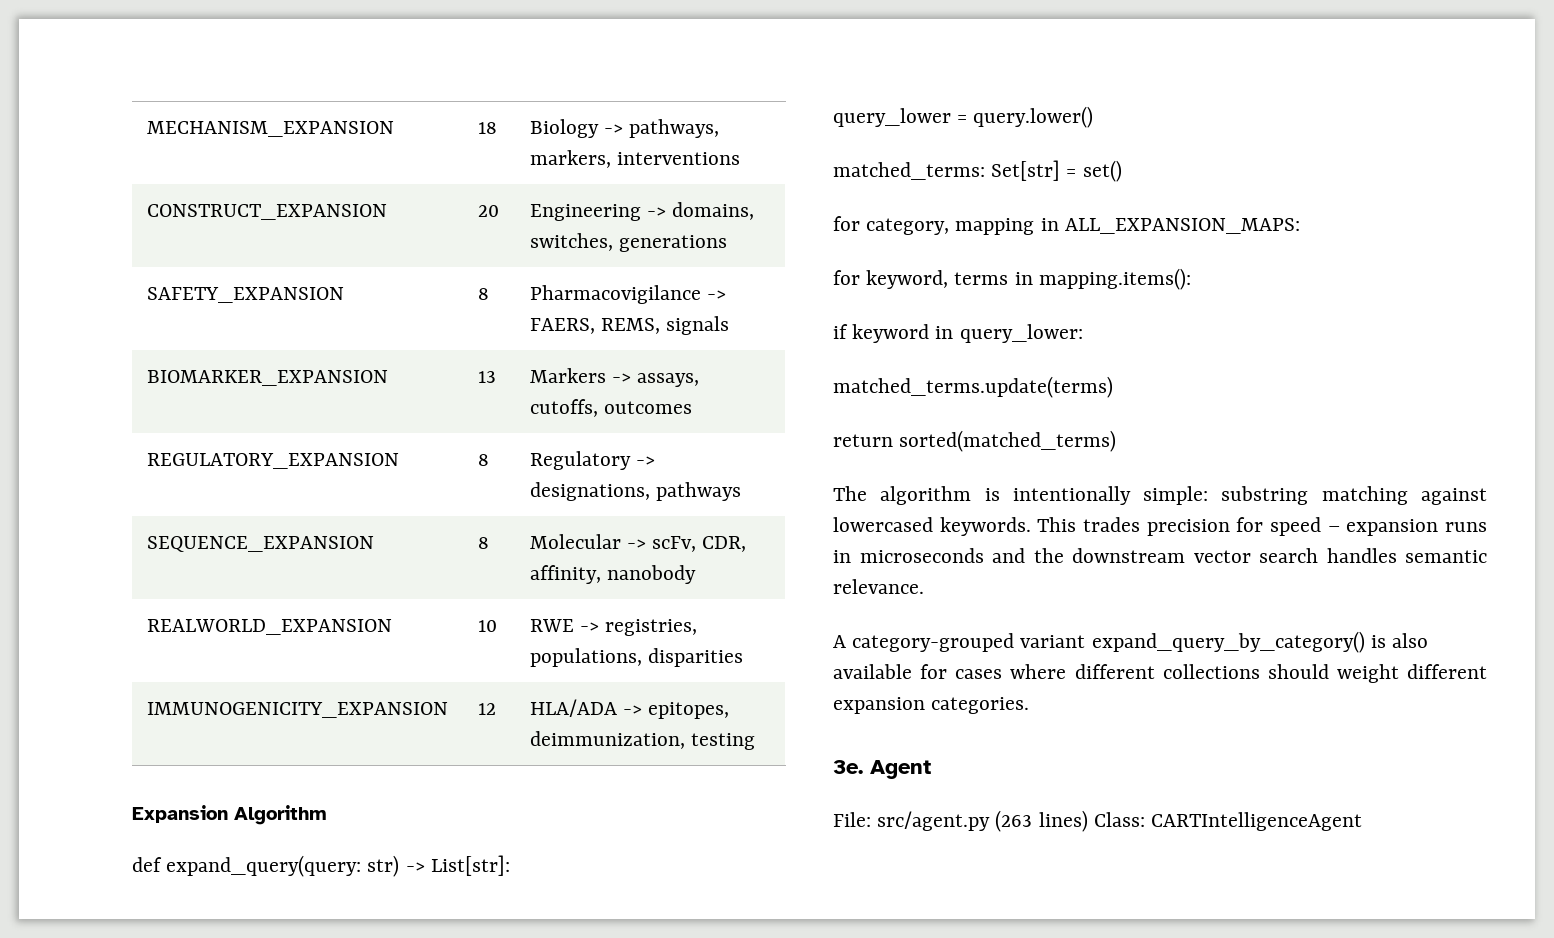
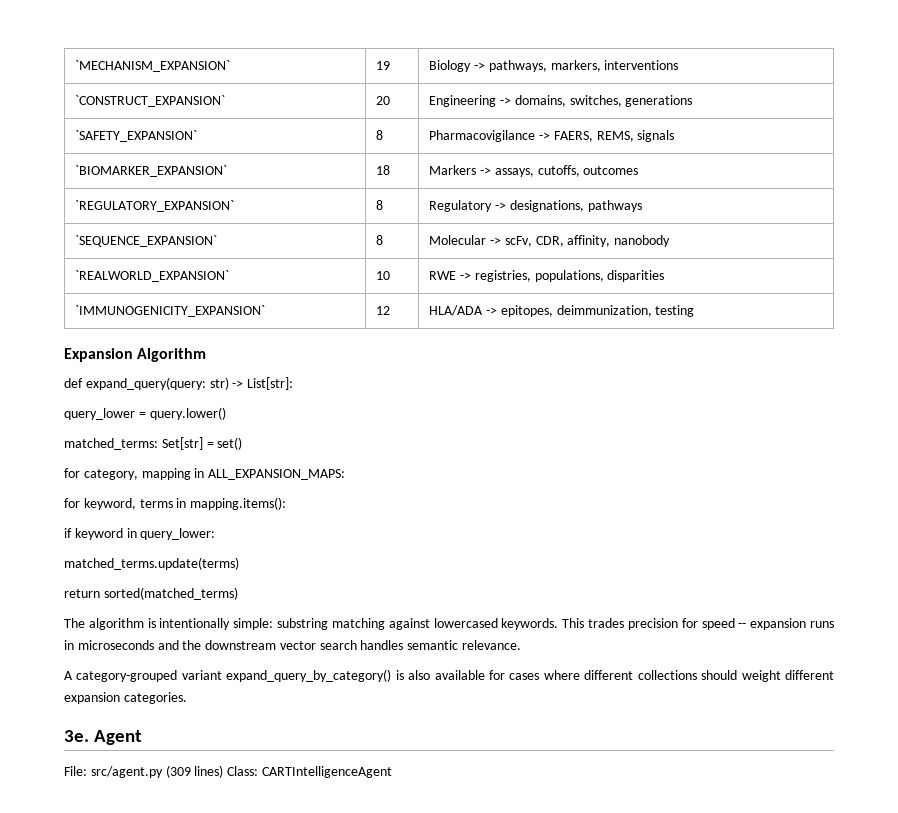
[146,121,394,137] [477,122,497,134] MECHANISM_EXPANSION | 18 -> [75,60,231,72] [376,61,391,70] `MECHANISM_EXPANSION` | 19
[146,204,387,220] CONSTRUCT_EXPANSION -> [75,95,226,107] `CONSTRUCT_EXPANSION`
[146,287,344,303] SAFETY_EXPANSION -> [75,130,198,142] `SAFETY_EXPANSION`
[146,370,388,386] [477,371,496,383] BIOMARKER_EXPANSION | 13 -> [75,165,228,177] [376,165,391,175] `BIOMARKER_EXPANSION` | 18
[146,453,399,469] REGULATORY_EXPANSION -> [75,200,235,212] `REGULATORY_EXPANSION`
[146,536,374,552] SEQUENCE_EXPANSION -> [75,235,218,247] `SEQUENCE_EXPANSION`
[146,619,392,635] REALWORLD_EXPANSION -> [75,270,230,282] `REALWORLD_EXPANSION`
[146,702,448,718] IMMUNOGENICITY_EXPANSION -> [75,305,266,317] `IMMUNOGENICITY_EXPANSION`
[1327,526,1340,532] – -> [738,623,747,628] --
[995,810,1033,832] (263 -> [165,765,191,778] (309

